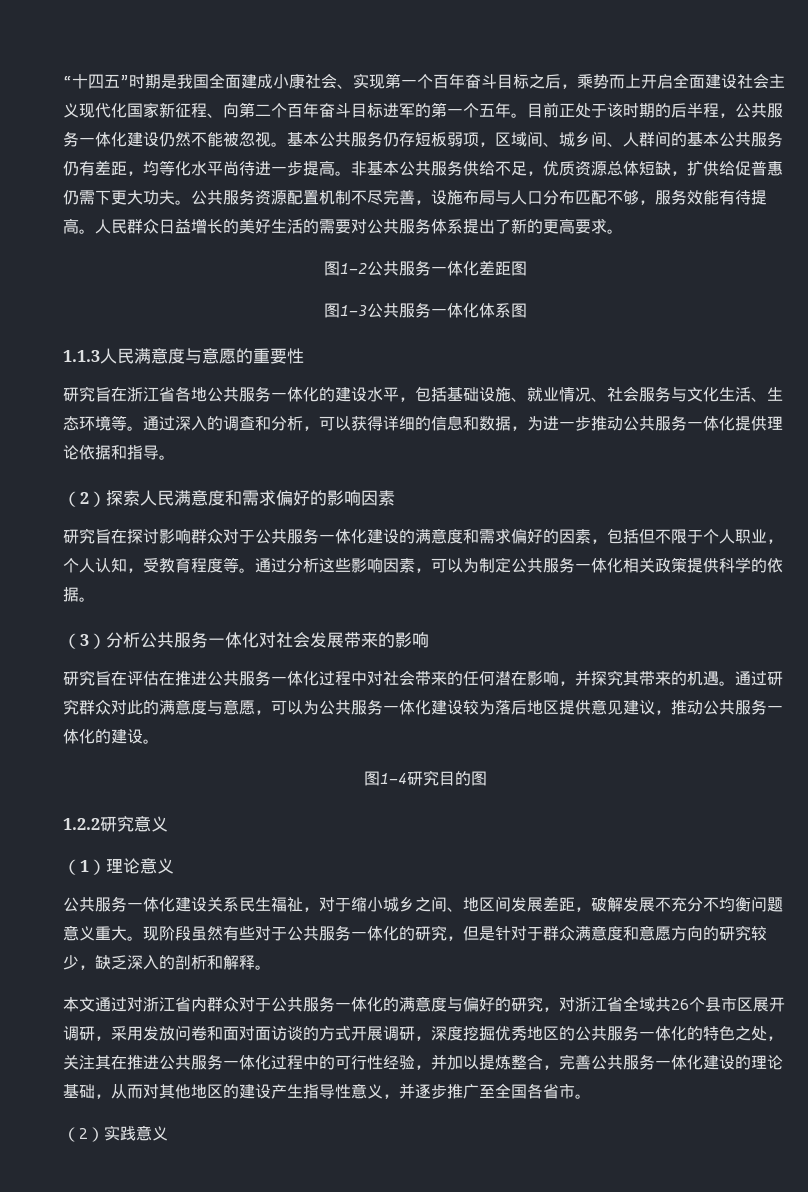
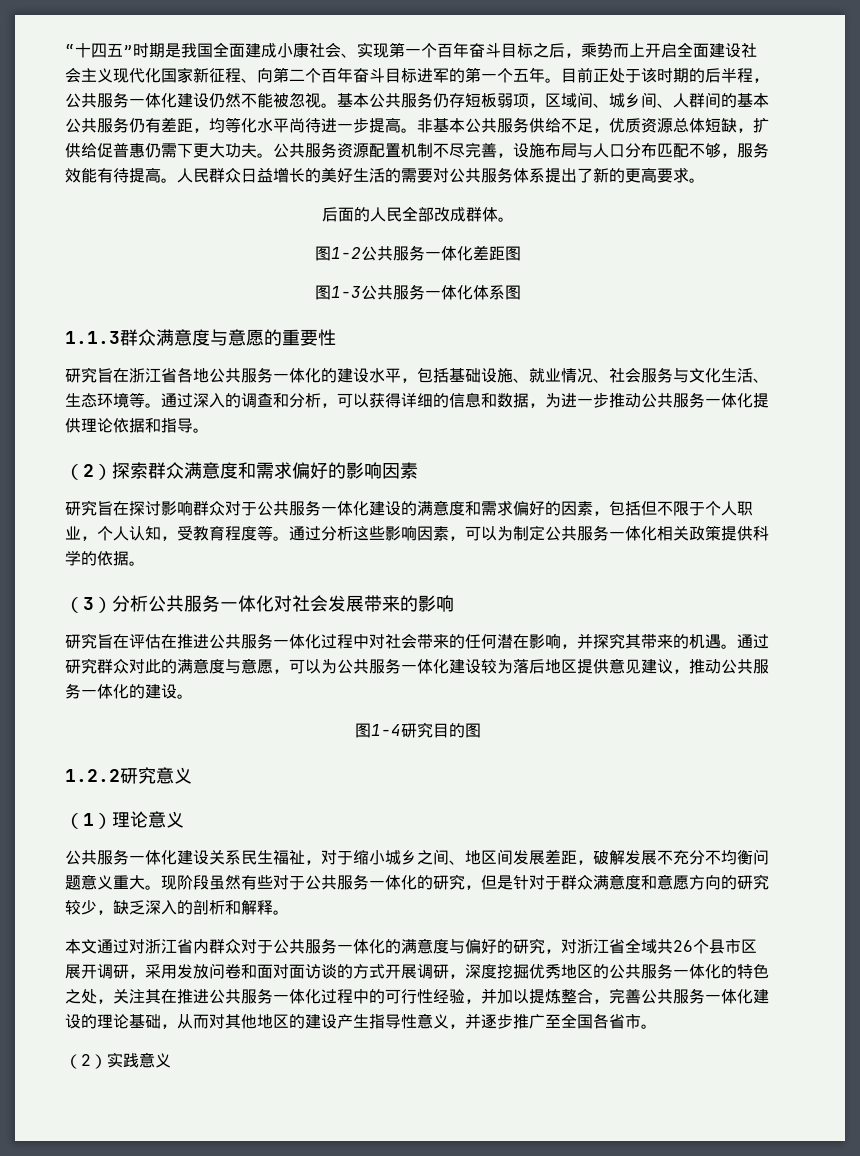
(623, 231) none -> [321,206,514,222] // 后面的人民全部改成群体。
[100,348,134,364] 人民 -> [120,329,156,346] 群众
[140,490,174,506] 人民 -> [148,462,184,479] 群众

